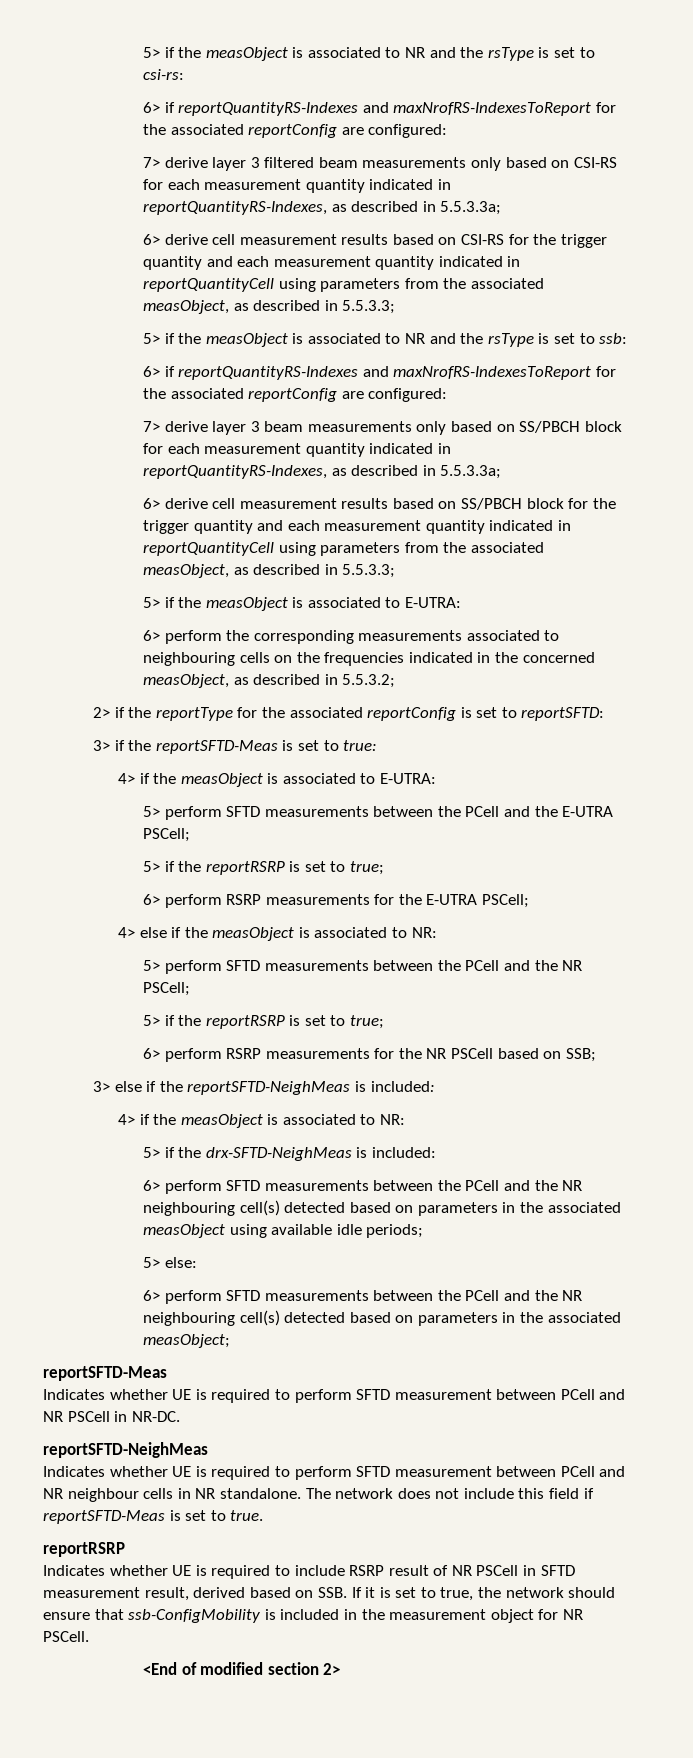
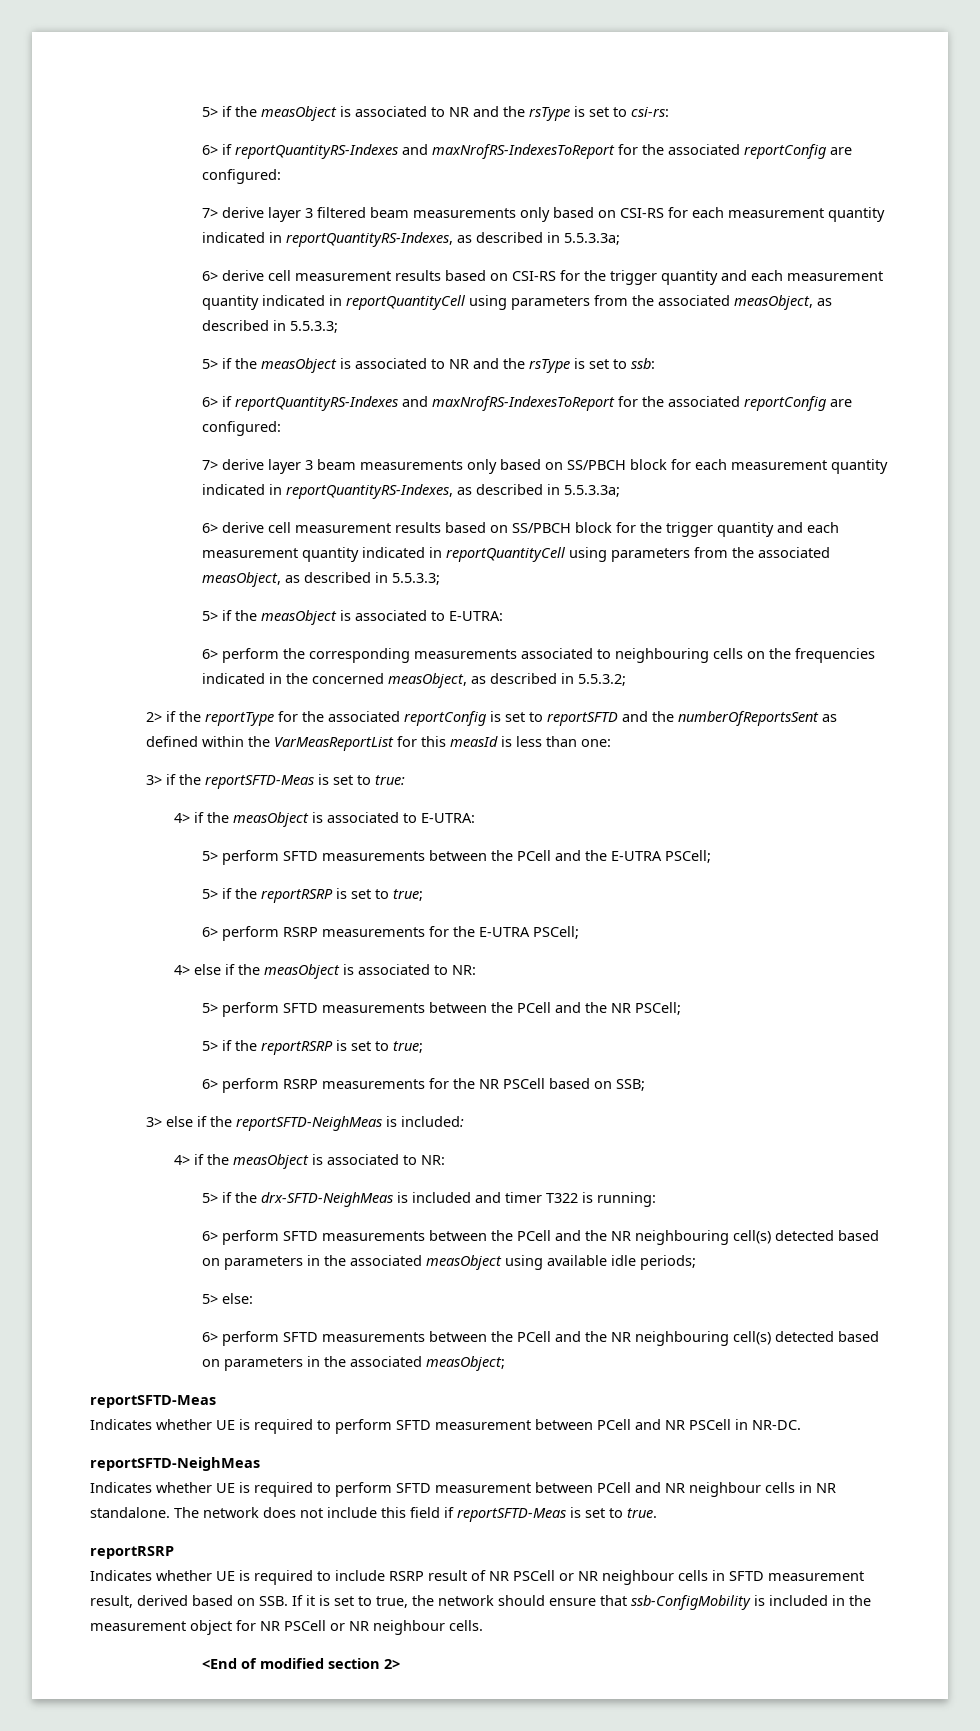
[521,707,605,721] reportSFTD: -> [547,711,838,726] [146,736,612,751] reportSFTD and the numberOfReportsSent as defined within the VarMeasReportList for this measId is less than one:
[371,1147,436,1158] included: -> [412,1192,657,1207] included and timer T322 is running:
(519, 1570) none -> [559,1570,708,1585] or NR neighbour cells
[43,1631,89,1642] PSCell. -> [284,1620,483,1635] PSCell or NR neighbour cells.

